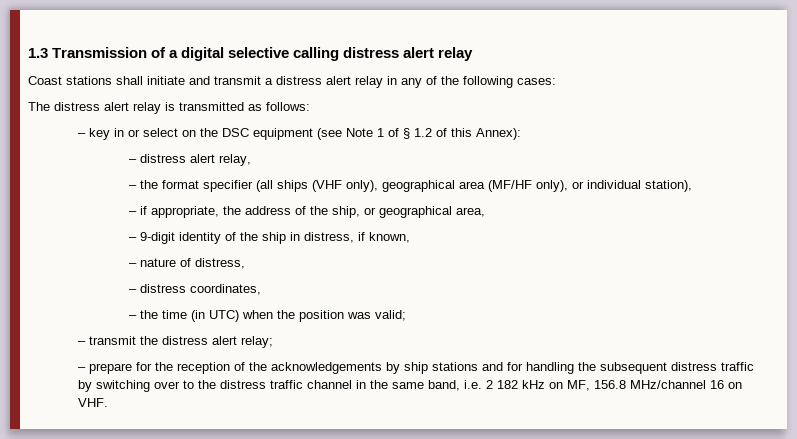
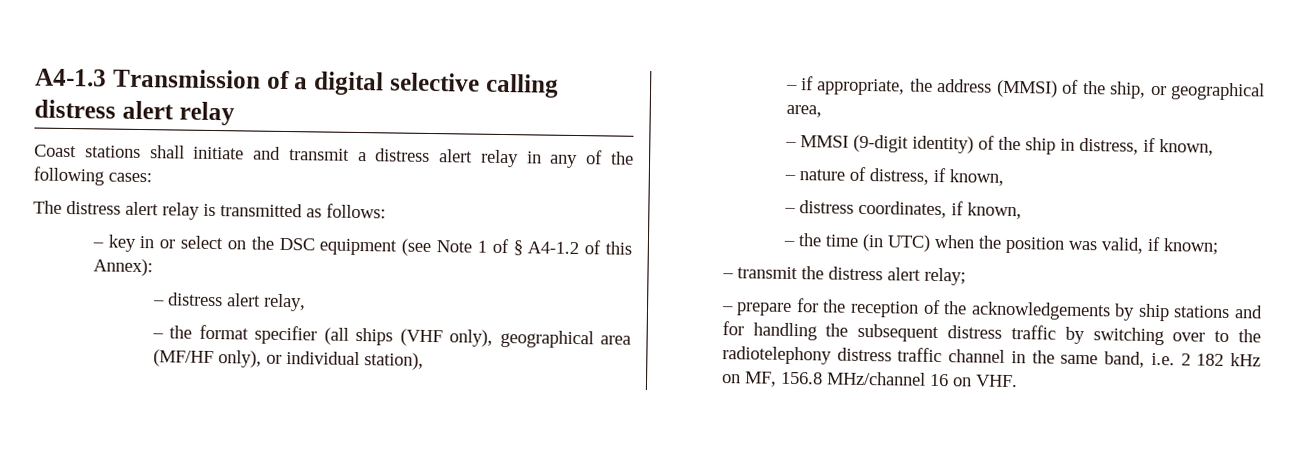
[28,48,48,58] 1.3 -> [35,68,107,87] A4-1.3
[414,128,433,137] 1.2 -> [527,241,580,255] A4-1.2
(291, 210) none -> [995,79,1058,98] (MMSI)
[139,232,221,244] 9-digit identity -> [799,134,974,154] MMSI (9-digit identity)
(245, 263) none -> [932,167,1004,186] if known,
(261, 289) none -> [950,201,1022,220] if known,
[374,310,406,321] valid; -> [1100,236,1219,255] valid, if known;
(217, 384) none -> [721,346,832,365] radiotelephony

